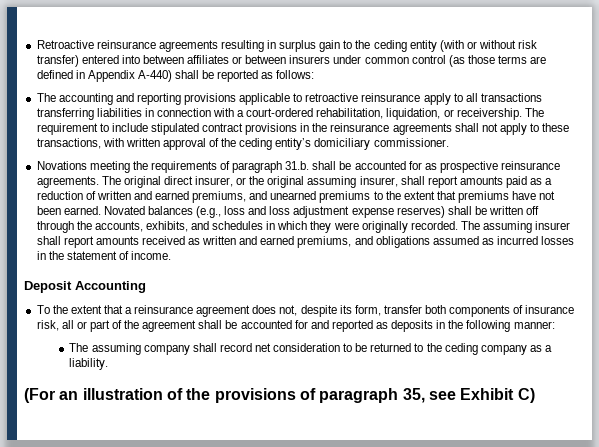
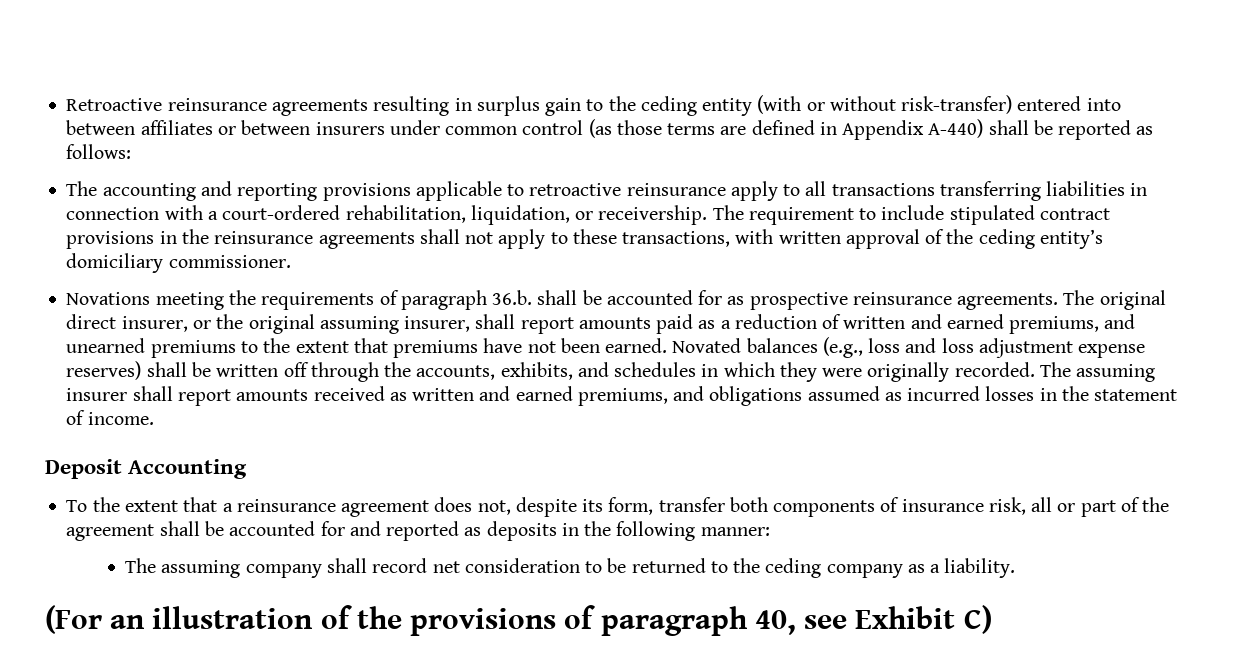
[518,40,538,49] [36,55,79,67] risk transfer) -> [901,95,1013,114] risk-transfer)
[285,161,310,170] 31.b. -> [492,290,533,305] 36.b.
[402,388,425,403] 35, -> [754,610,796,635] 40,

